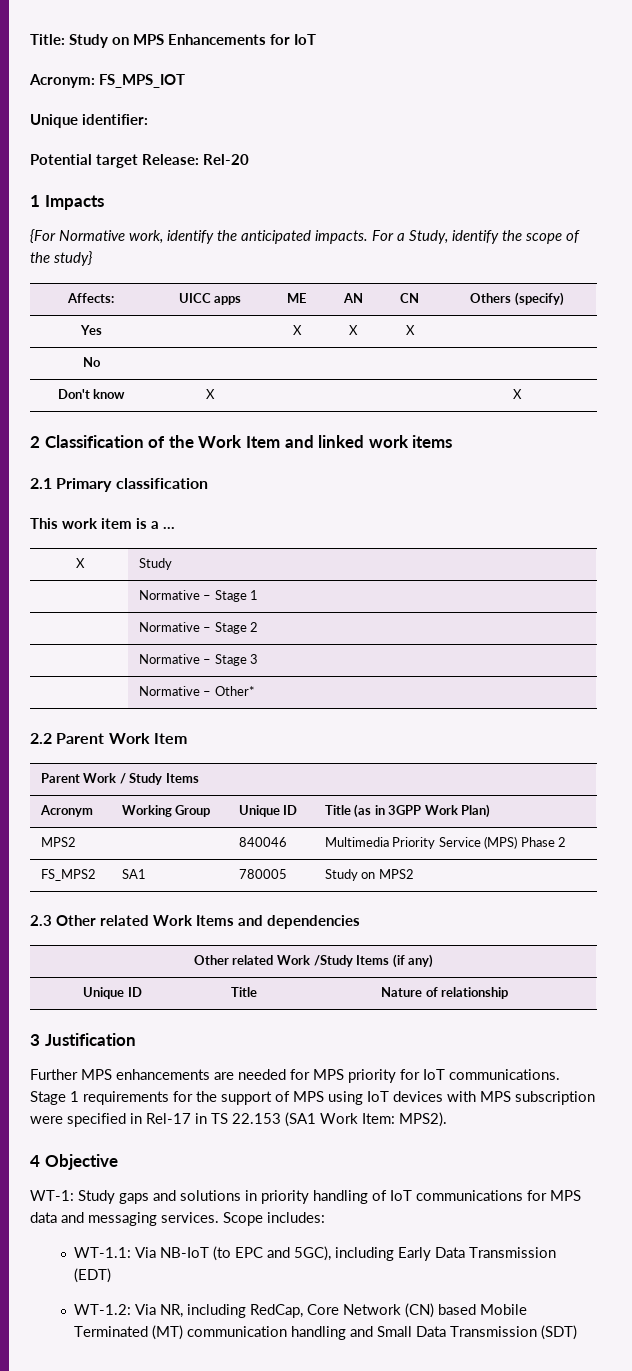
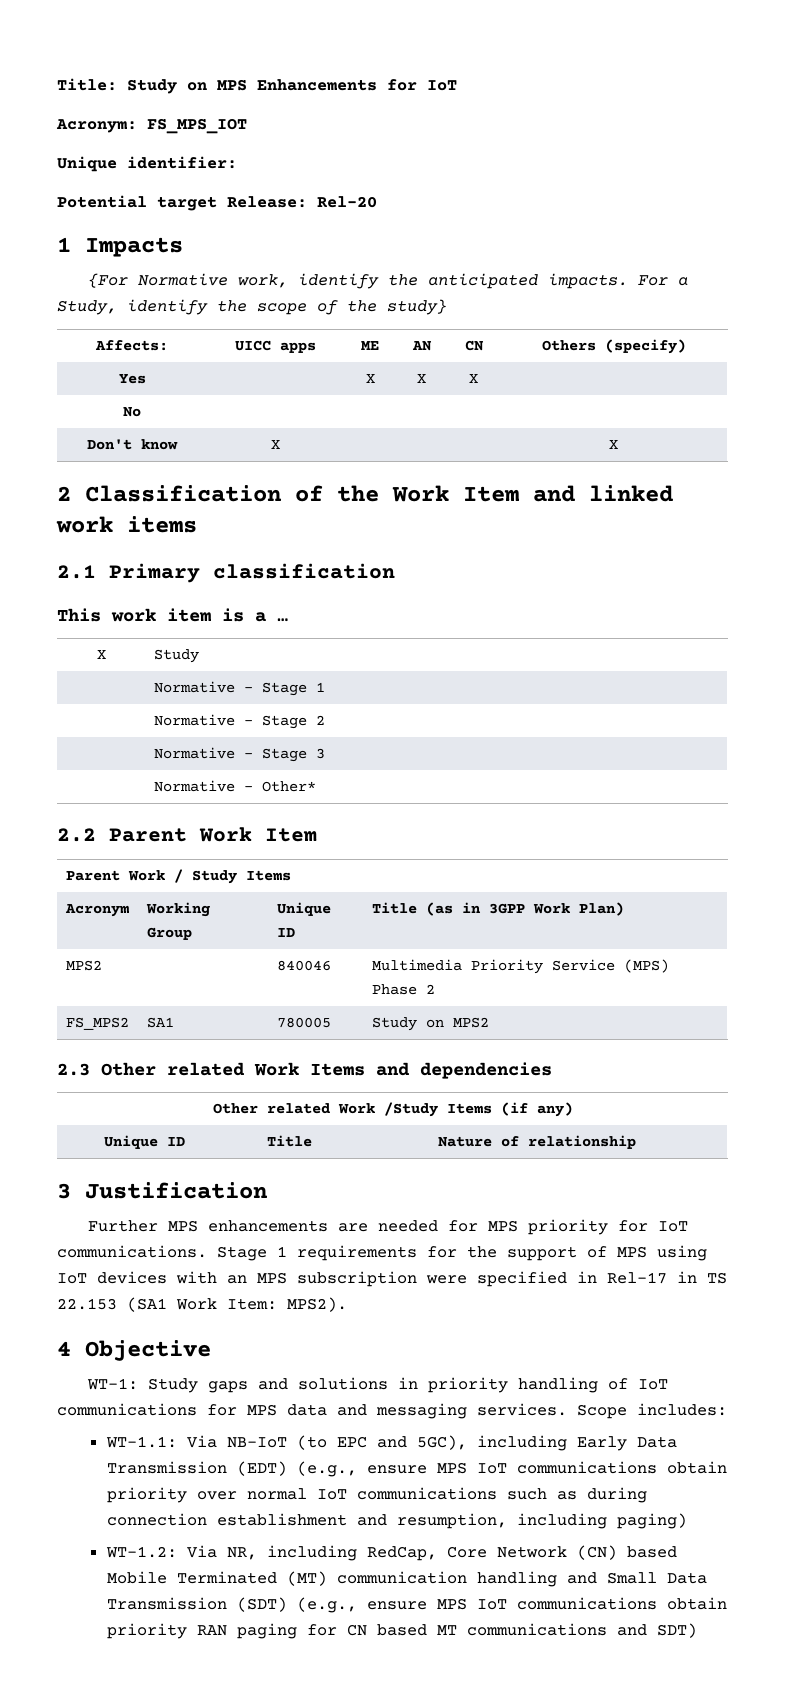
(476, 1096) none -> [227,1275,247,1284] an
(112, 1275) none -> [296,1461,727,1477] [106,1487,647,1503] [106,1513,687,1529] (e.g., ensure MPS IoT communications obtain priority over normal IoT communications such as during connection establishment and resumption, including paging)
(578, 1332) none -> [296,1597,727,1613] [106,1623,697,1639] (e.g., ensure MPS IoT communications obtain priority RAN paging for CN based MT communications and SDT)

